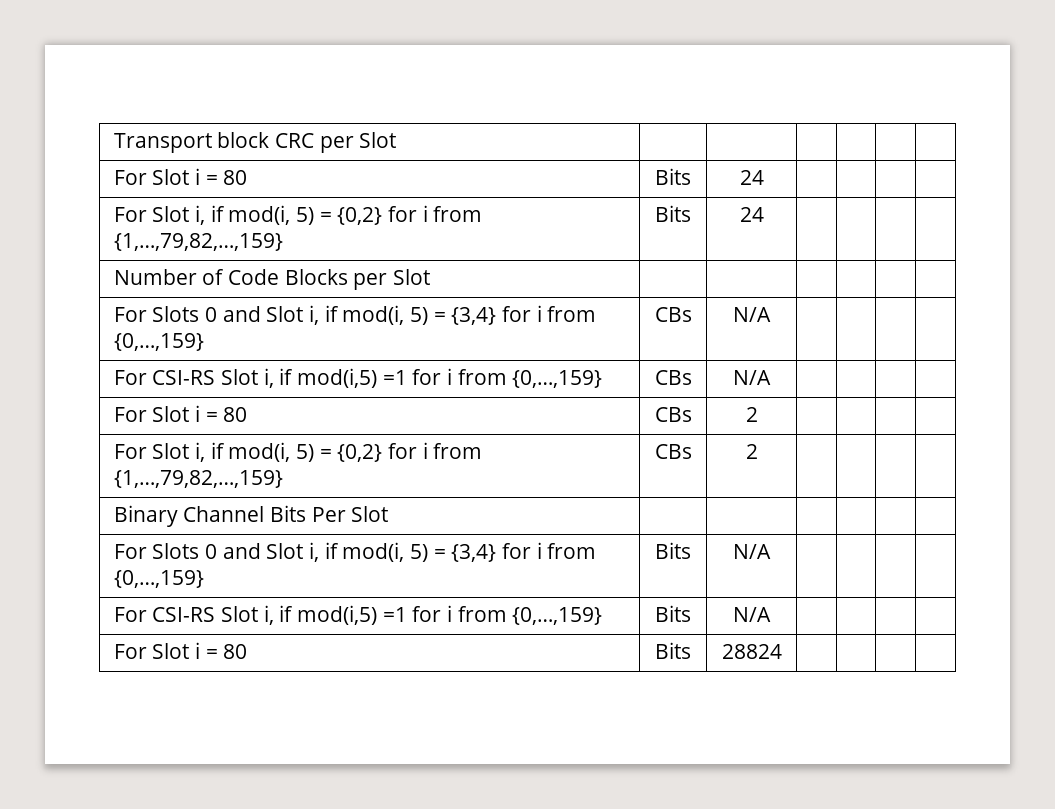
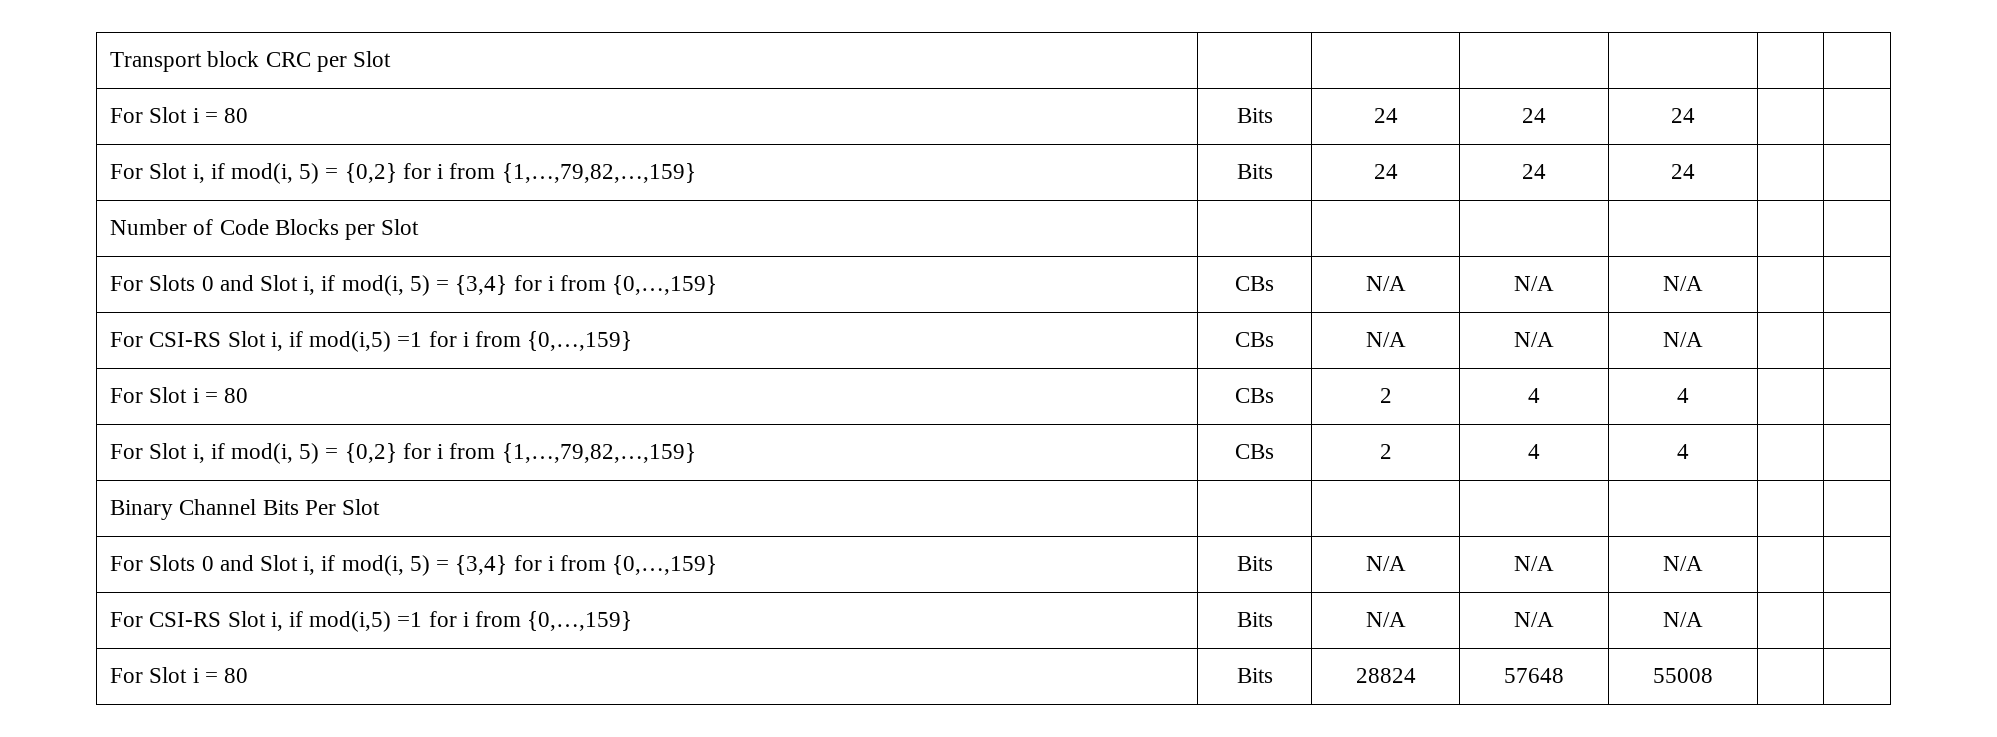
(764, 177) | -> [1522,108,1546,123] [1671,108,1695,123] 24 | 24
(764, 214) | -> [1522,164,1546,179] [1671,164,1695,179] 24 | 24
(771, 314) | -> [1514,276,1554,291] [1663,276,1703,291] N/A | N/A
(771, 377) | -> [1514,332,1554,347] [1663,332,1703,347] N/A | N/A
(758, 414) | -> [1528,388,1540,403] [1677,388,1689,403] 4 | 4
(758, 451) | -> [1528,444,1540,459] [1677,444,1689,459] 4 | 4
(771, 551) | -> [1514,556,1554,571] [1663,556,1703,571] N/A | N/A
(771, 614) | -> [1514,612,1554,627] [1663,612,1703,627] N/A | N/A
(782, 651) | -> [1504,668,1564,683] [1653,668,1713,683] 57648 | 55008

